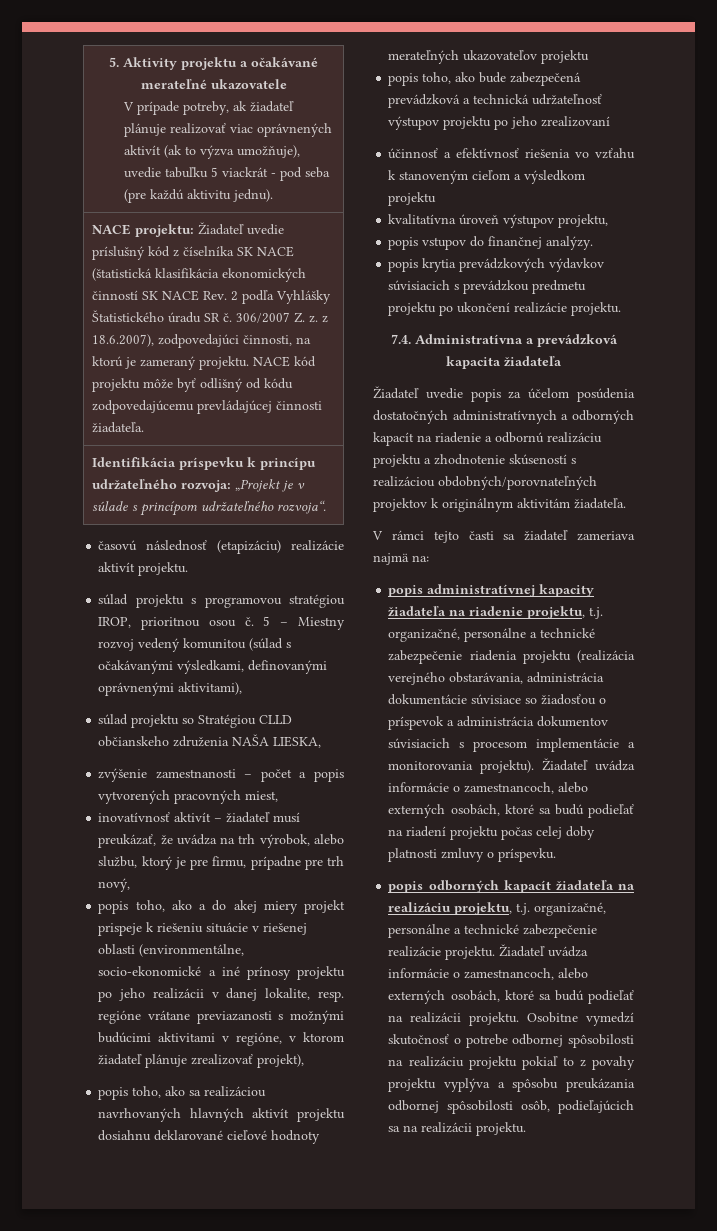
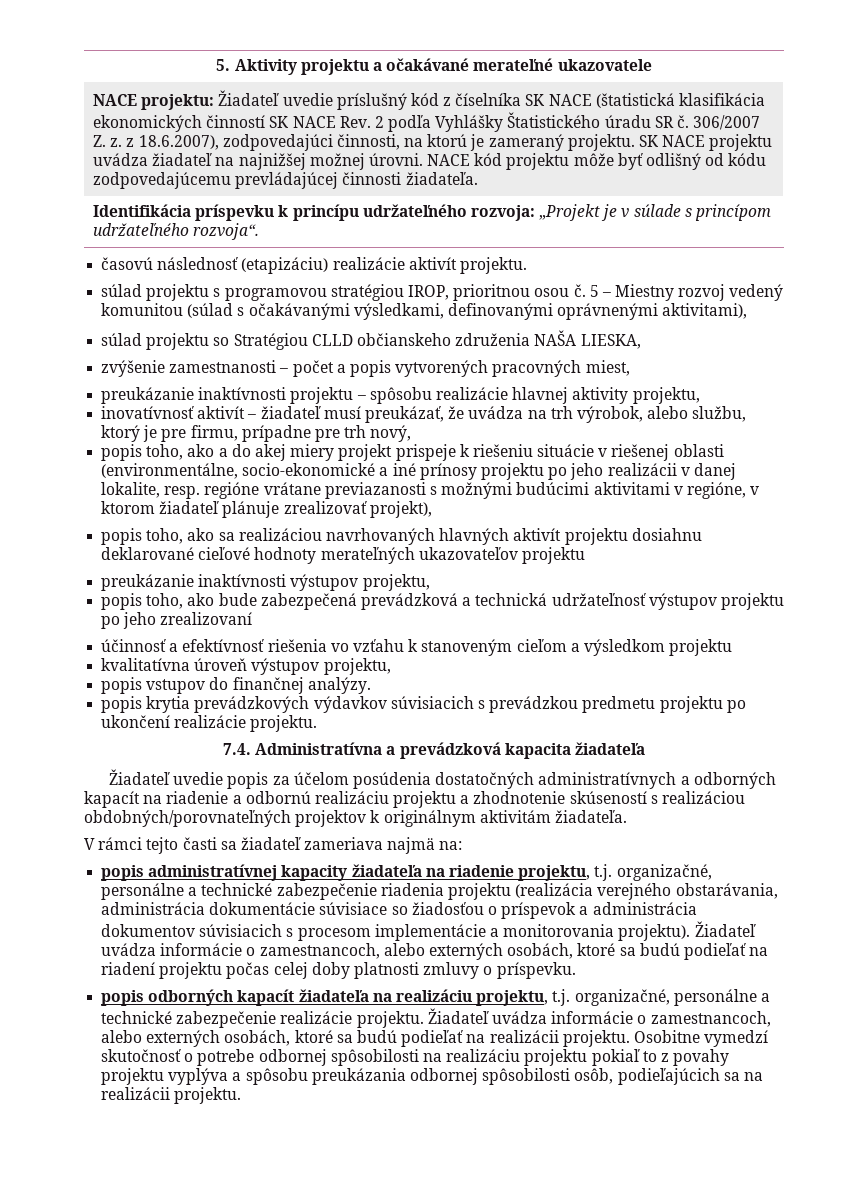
[123,101,295,115] [124,123,333,137] [124,145,301,159] [124,167,331,181] [124,189,274,203] // V prípade potreby, ak žiadateľ plánuje realizovať viac oprávnených aktivít (ak to výzva umožňuje), uvedie tabuľku 5 viackrát - pod seba (pre každú aktivitu jednu). -> (652, 65) none
(250, 363) none -> [639,134,773,151] [93,153,423,170] SK NACE projektu uvádza žiadateľ na najnižšej možnej úrovni.
(279, 796) none -> [101,387,700,404] // preukázanie inaktívnosti projektu – spôsobu realizácie hlavnej aktivity projektu,
(590, 57) none -> [101,574,430,591] // preukázanie inaktívnosti výstupov projektu,

